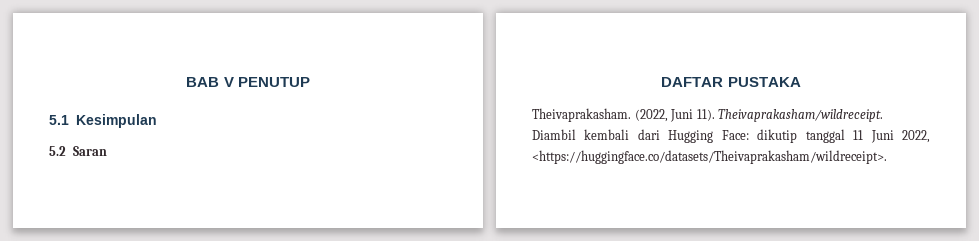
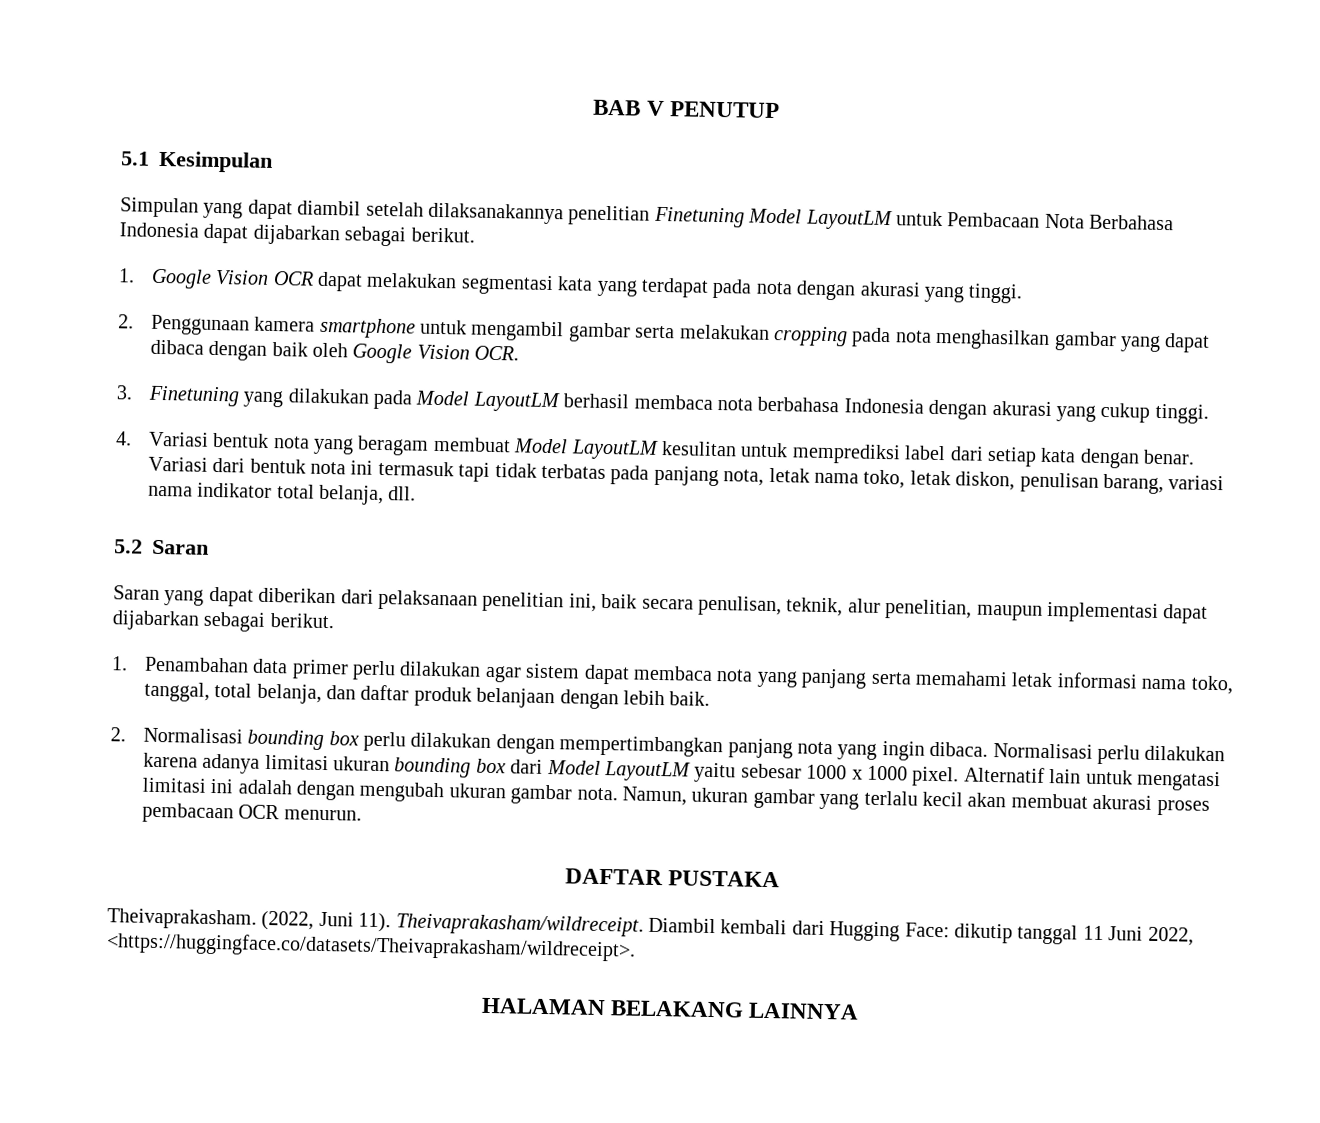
[49,146,107,156] 5.2 Saran -> [120,197,1175,231] [119,222,475,247] [118,268,1024,304] [118,314,1211,353] [149,339,520,364] [116,385,1209,424] [116,431,1196,469] [147,456,1225,495] [147,482,417,506] [114,539,209,555] [113,585,1209,624] [112,610,335,632] [111,656,1234,695] [143,681,711,710] [110,727,1226,765] [142,752,1222,792] [141,777,1210,816] [141,802,362,824] Simpulan yang dapat diambil setelah dilaksanakannya penelitian Finetuning Model LayoutLM untuk Pembacaan Nota Berbahasa Indonesia dapat dijabarkan sebagai berikut. // 1. Google Vision OCR dapat melakukan segmentasi kata yang terdapat pada nota dengan akurasi yang tinggi. // 2. Penggunaan kamera smartphone untuk mengambil gambar serta melakukan cropping pada nota menghasilkan gambar yang dapat dibaca dengan baik oleh Google Vision OCR. // 3. Finetuning yang dilakukan pada Model LayoutLM berhasil membaca nota berbahasa Indonesia dengan akurasi yang cukup tinggi. // 4. Variasi bentuk nota yang beragam membuat Model LayoutLM kesulitan untuk memprediksi label dari setiap kata dengan benar. Variasi dari bentuk nota ini termasuk tapi tidak terbatas pada panjang nota, letak nama toko, letak diskon, penulisan barang, variasi nama indikator total belanja, dll. // 5.2 Saran // Saran yang dapat diberikan dari pelaksanaan penelitian ini, baik secara penulisan, teknik, alur penelitian, maupun implementasi dapat dijabarkan sebagai berikut. // 1. Penambahan data primer perlu dilakukan agar sistem dapat membaca nota yang panjang serta memahami letak informasi nama toko, tanggal, total belanja, dan daftar produk belanjaan dengan lebih baik. // 2. Normalisasi bounding box perlu dilakukan dengan mempertimbangkan panjang nota yang ingin dibaca. Normalisasi perlu dilakukan karena adanya limitasi ukuran bounding box dari Model LayoutLM yaitu sebesar 1000 x 1000 pixel. Alternatif lain untuk mengatasi limitasi ini adalah dengan mengubah ukuran gambar nota. Namun, ukuran gambar yang terlalu kecil akan membuat akurasi proses pembacaan OCR menurun.
(887, 157) none -> [480,997,860,1020] // HALAMAN BELAKANG LAINNYA

